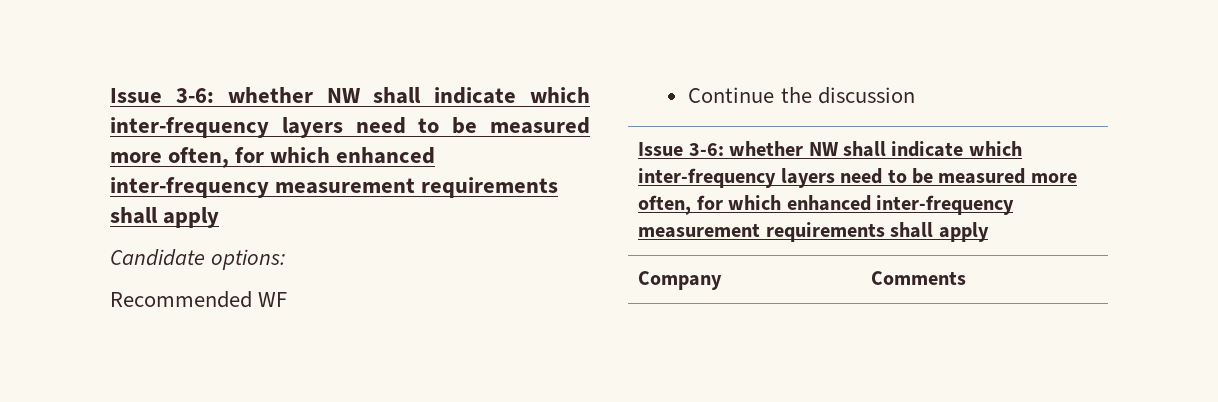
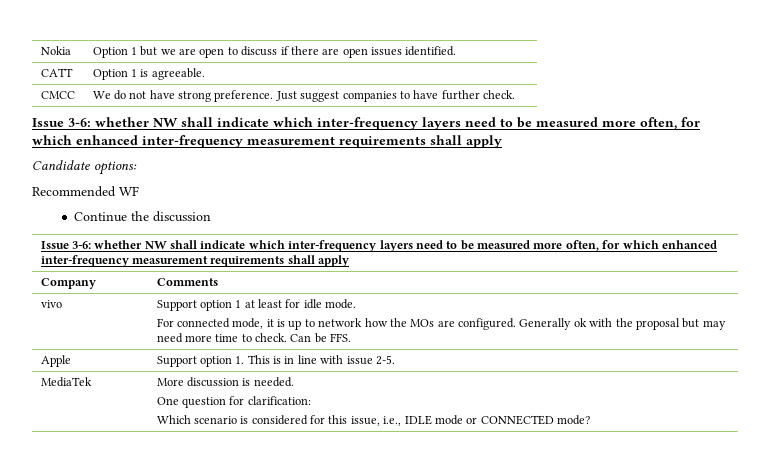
(110, 95) none -> [40,46,71,55] [92,46,457,58] [40,68,73,77] [92,68,205,80] [40,91,75,99] [92,90,516,102] Nokia | Option 1 but we are open to discuss if there are open issues identified. // CATT | Option 1 is agreeable. // CMCC | We do not have strong preference. Just suggest companies to have further check. //
(967, 278) none -> [40,300,62,308] [156,299,357,311] [156,318,726,330] [156,333,352,343] [40,355,71,367] [156,355,395,367] [40,377,92,387] [156,377,294,387] [156,396,311,408] [156,415,591,426] // vivo | Support option 1 at least for idle mode. // For connected mode, it is up to network how the MOs are configured. Generally ok with the proposal but may need more time to check. Can be FFS. // Apple | Support option 1. This is in line with issue 2-5. // MediaTek | More discussion is needed. // One question for clarification: // Which scenario is considered for this issue, i.e., IDLE mode or CONNECTED mode?

